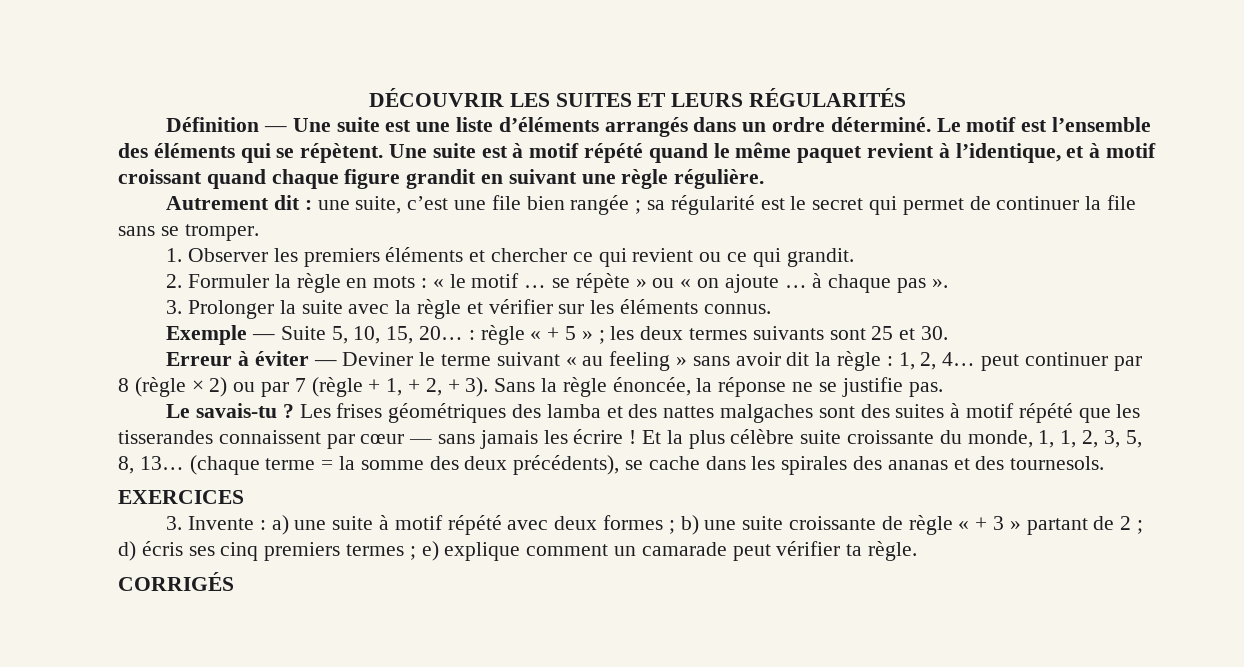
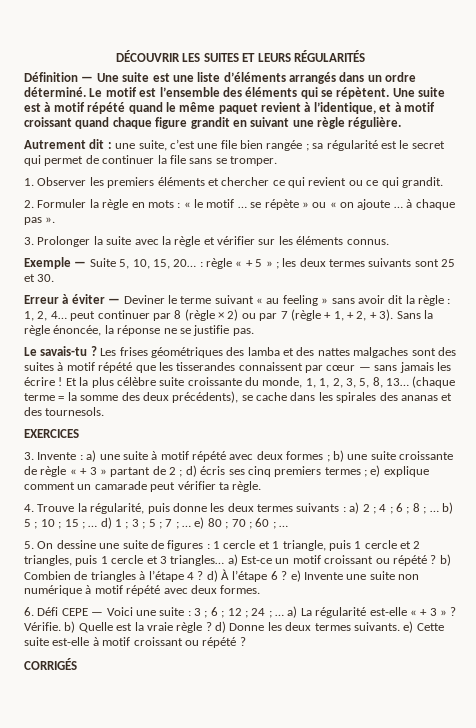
(918, 551) none -> [24,502,453,514] [24,517,288,529] [24,540,421,551] [24,554,451,566] [24,569,419,582] [24,585,261,596] [24,606,457,618] [24,621,444,633] [24,637,246,648] // 4. Trouve la régularité, puis donne les deux termes suivants : a) 2 ; 4 ; 6 ; 8 ; … b) 5 ; 10 ; 15 ; … d) 1 ; 3 ; 5 ; 7 ; … e) 80 ; 70 ; 60 ; … // 5. On dessine une suite de figures : 1 cercle et 1 triangle, puis 1 cercle et 2 triangles, puis 1 cercle et 3 triangles… a) Est-ce un motif croissant ou répété ? b) Combien de triangles à l’étape 4 ? d) À l’étape 6 ? e) Invente une suite non numérique à motif répété avec deux formes. // 6. Défi CEPE — Voici une suite : 3 ; 6 ; 12 ; 24 ; … a) La régularité est-elle « + 3 » ? Vérifie. b) Quelle est la vraie règle ? d) Donne les deux termes suivants. e) Cette suite est-elle à motif croissant ou répété ?

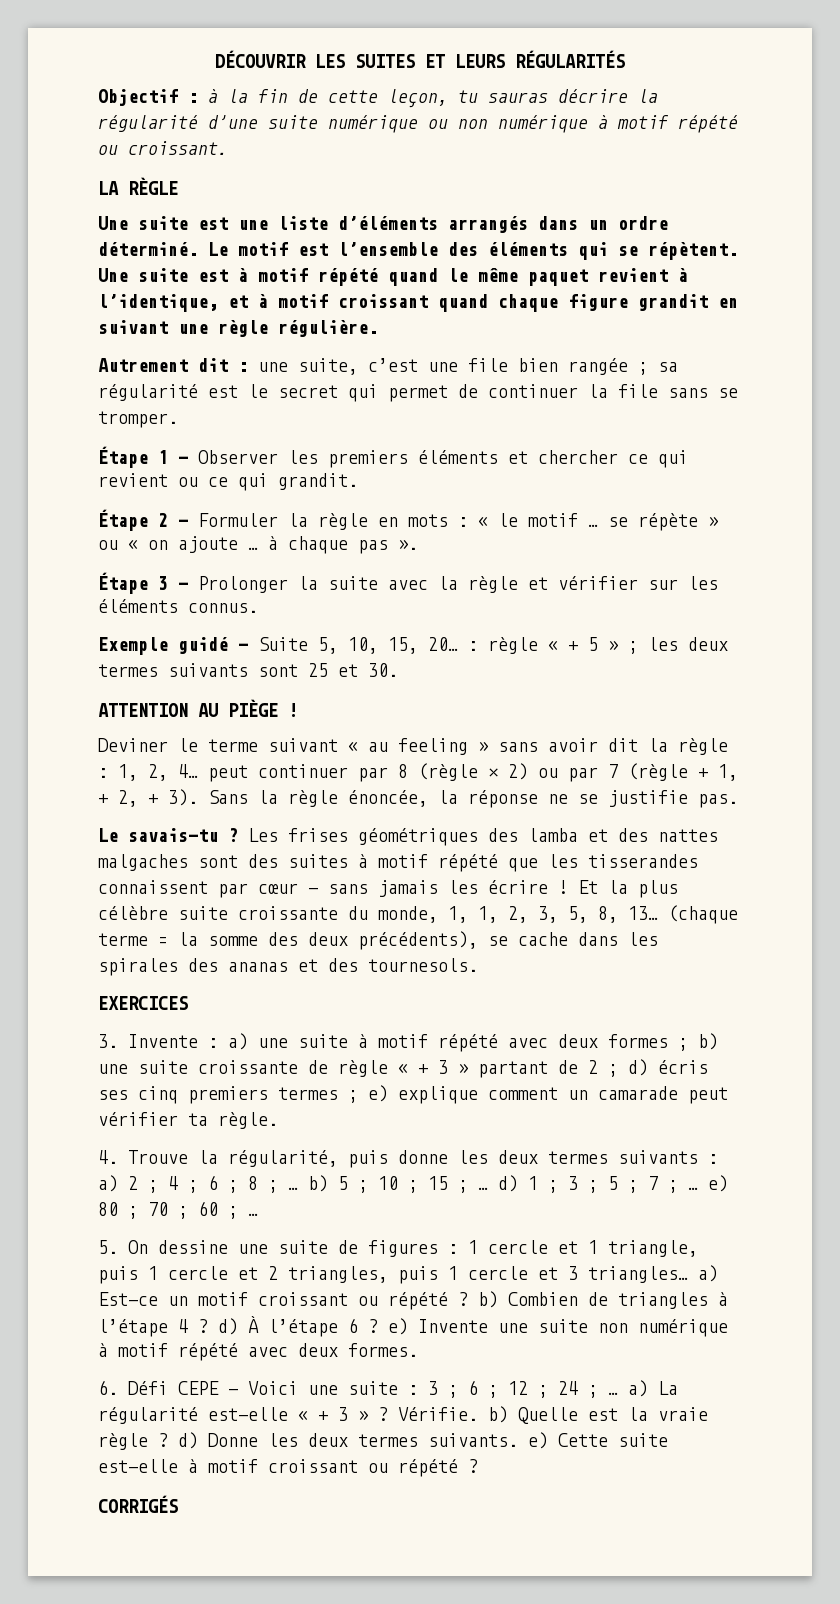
[24,72,94,82] Définition — -> [98,89,658,108] [98,115,738,133] [98,141,228,155] [98,177,178,195] Objectif : à la fin de cette leçon, tu sauras décrire la régularité d’une suite numérique ou non numérique à motif répété ou croissant. // LA RÈGLE //
[24,178,34,186] 1. -> [98,446,188,468] Étape 1 —
[24,200,34,208] 2. -> [98,509,188,531] Étape 2 —
[24,237,34,245] 3. -> [98,572,188,594] Étape 3 —
(71, 263) none -> [178,637,228,654] guidé
[24,294,121,304] Erreur à éviter — -> [98,699,298,717] ATTENTION AU PIÈGE ! //

